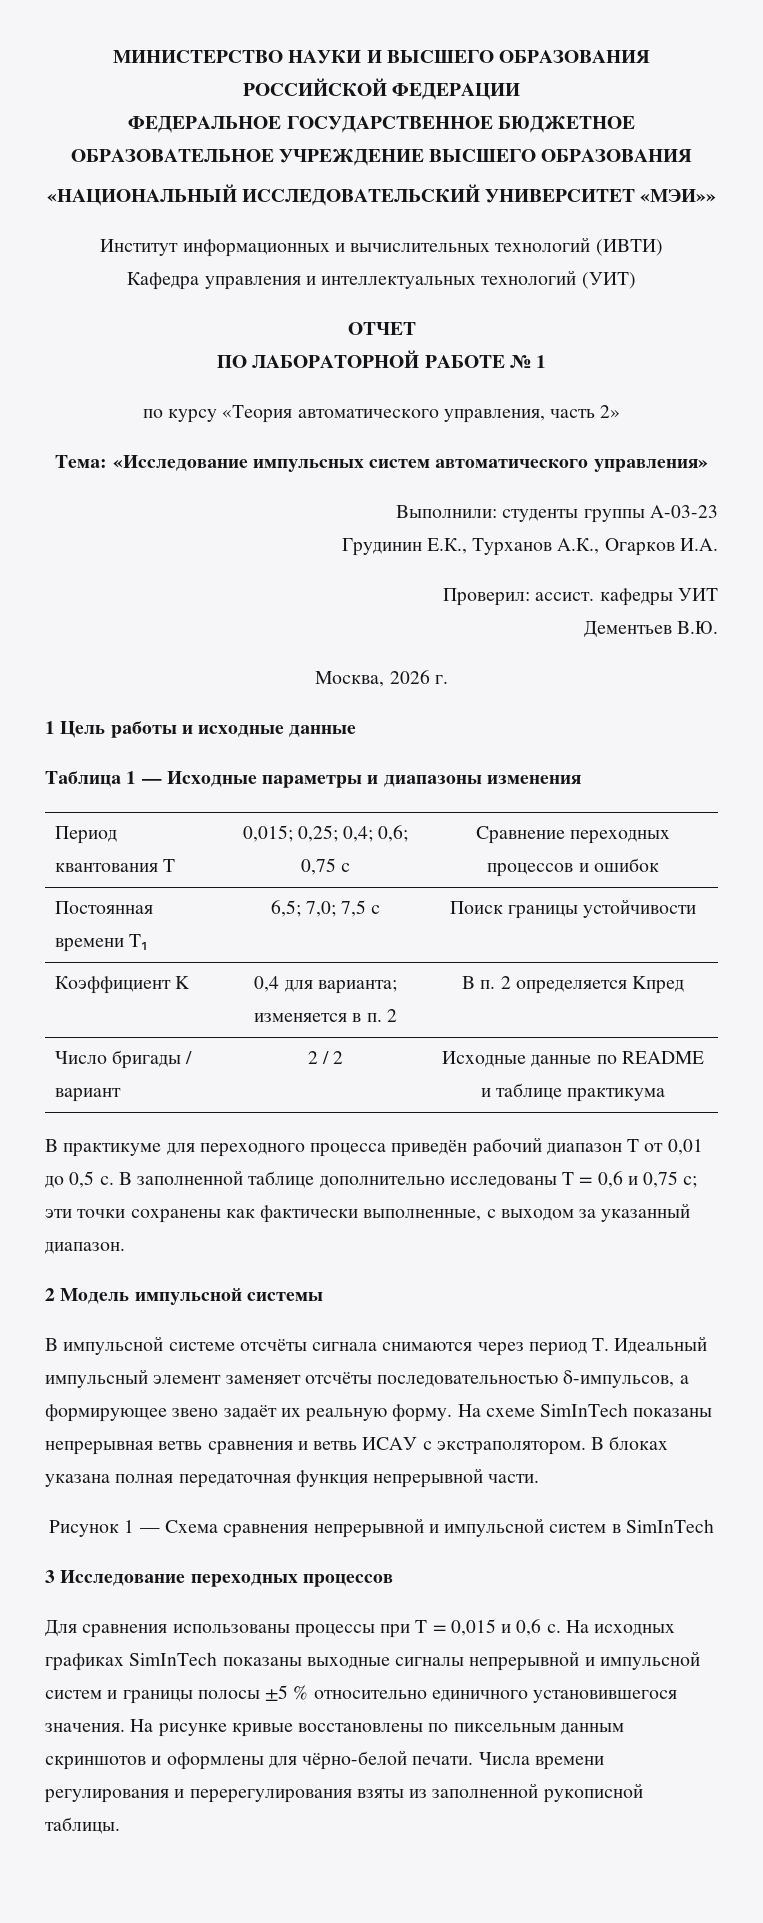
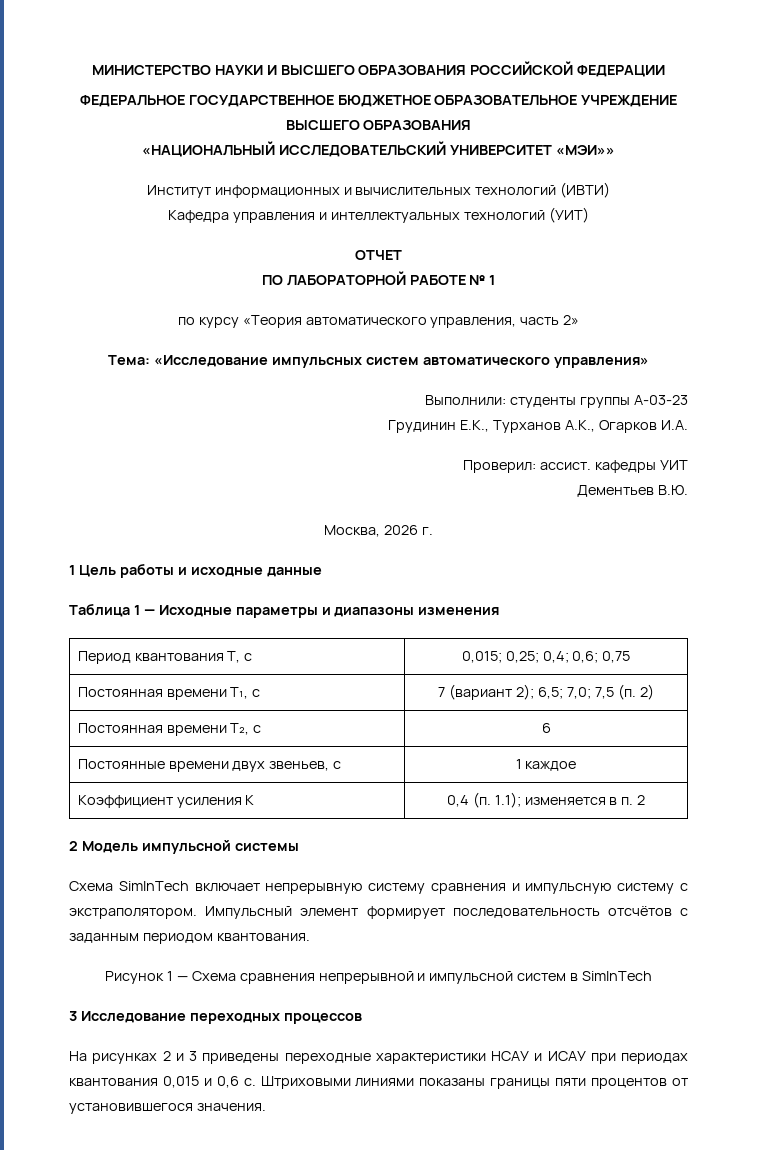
[162,859,175,872] T -> [227,651,253,663] T, с
[341,863,351,872] [475,826,671,844] [487,858,659,877] [54,901,153,914] [54,934,148,952] [270,900,381,917] [449,899,697,919] с | Сравнение переходных процессов и ошибок // Постоянная времени T₁ | 6,5; 7,0; 7,5 с | Поиск границы устойчивости -> [77,687,261,700] [438,684,654,700] [77,723,262,736] [541,723,551,733] [77,759,342,772] [515,759,577,771] // Постоянная времени T₁, с | 7 (вариант 2); 6,5; 7,0; 7,5 (п. 2) // Постоянная времени T₂, с | 6 // Постоянные времени двух звеньев, с | 1 каждое
(171, 985) none -> [176,797,242,808] усиления
[284,980,397,994] для варианта; -> [472,792,521,808] (п. 1.1);
[461,976,685,994] [54,1050,193,1069] [54,1088,121,1102] [307,1051,344,1064] [442,1051,704,1067] [480,1083,666,1102] [45,1137,703,1157] [45,1170,698,1188] [45,1203,691,1223] [45,1242,125,1254] [45,1288,323,1305] [45,1336,708,1356] [45,1369,689,1388] [45,1403,713,1422] [45,1436,669,1455] [45,1468,540,1488] | В п. 2 определяется Kпред // Число бригады / вариант | 2 / 2 | Исходные данные по README и таблице практикума // В практикуме для переходного процесса приведён рабочий диапазон T от 0,01 до 0,5 с. В заполненной таблице дополнительно исследованы T = 0,6 и 0,75 с; эти точки сохранены как фактически выполненные, с выходом за указанный диапазон. // 2 Модель импульсной системы // В импульсной системе отсчёты сигнала снимаются через период T. Идеальный импульсный элемент заменяет отсчёты последовательностью δ-импульсов, а формирующее звено задаёт их реальную форму. На схеме SimInTech показаны непрерывная ветвь сравнения и ветвь ИСАУ с экстраполятором. В блоках указана полная передаточная функция непрерывной части. -> [69,840,299,854] [69,881,688,894] [69,906,688,919] [69,933,310,944] // 2 Модель импульсной системы // Схема SimInTech включает непрерывную систему сравнения и импульсную систему с экстраполятором. Импульсный элемент формирует последовательность отсчётов с заданным периодом квантования.
[45,1619,676,1638] [45,1651,700,1671] [45,1685,678,1704] [45,1719,624,1737] [45,1750,604,1770] [44,1783,643,1803] [45,1817,120,1834] Для сравнения использованы процессы при T = 0,015 и 0,6 с. На исходных графиках SimInTech показаны выходные сигналы непрерывной и импульсной систем и границы полосы ±5 % относительно единичного установившегося значения. На рисунке кривые восстановлены по пиксельным данным скриншотов и оформлены для чёрно-белой печати. Числа времени регулирования и перерегулирования взяты из заполненной рукописной таблицы. -> [69,1051,688,1064] [69,1076,688,1089] [69,1103,266,1114] На рисунках 2 и 3 приведены переходные характеристики НСАУ и ИСАУ при периодах квантования 0,015 и 0,6 с. Штриховыми линиями показаны границы пяти процентов от установившегося значения.

